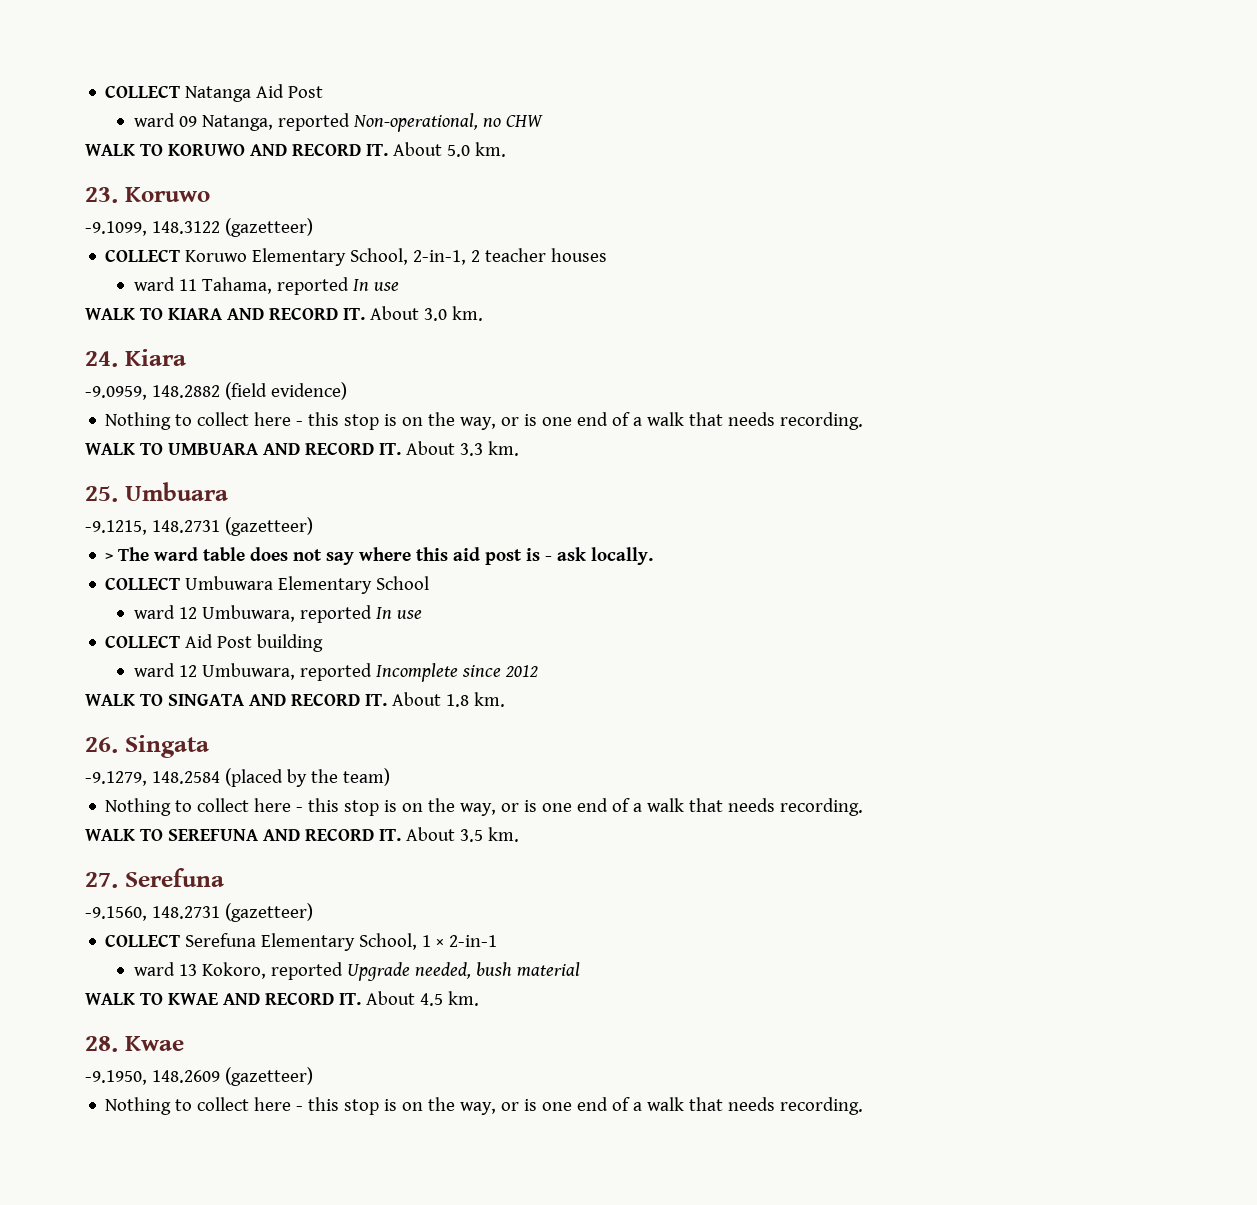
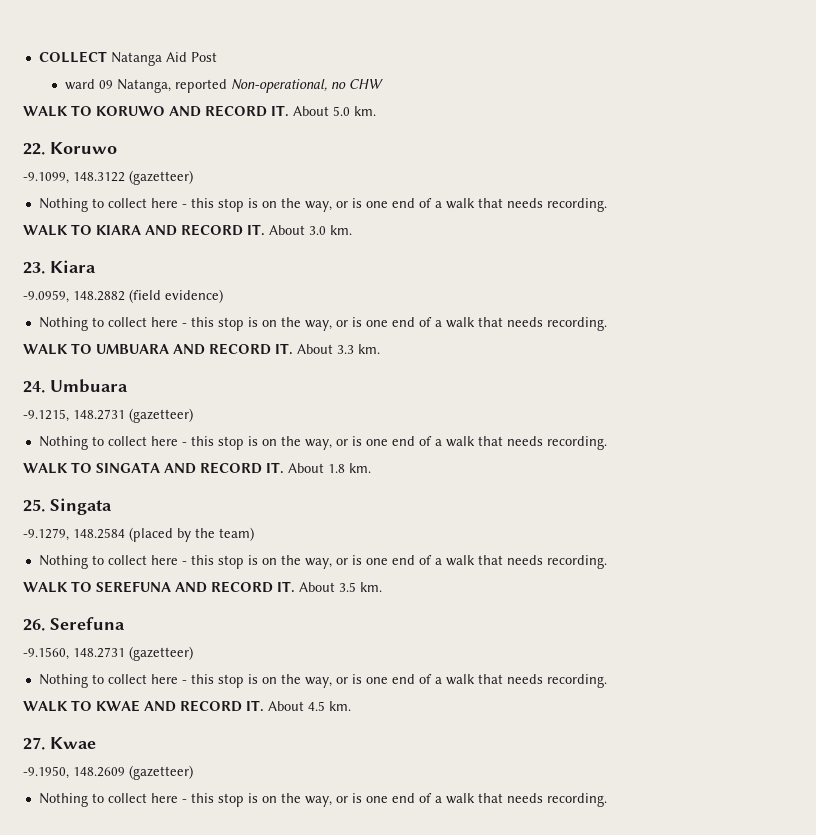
[85,187,118,203] 23. -> [23,143,45,155] 22.
[105,248,608,266] [134,277,399,295] COLLECT Koruwo Elementary School, 2-in-1, 2 teacher houses // ward 11 Tahama, reported In use -> [38,198,607,212] Nothing to collect here - this stop is on the way, or is one end of a walk that needs recording.
[85,351,118,367] 24. -> [23,262,45,274] 23.
[85,486,118,502] 25. -> [23,381,45,393] 24.
[105,547,654,565] [105,576,430,594] [134,605,422,623] [105,634,324,652] [134,663,538,682] > The ward table does not say where this aid post is - ask locally. // COLLECT Umbuwara Elementary School // ward 12 Umbuwara, reported In use // COLLECT Aid Post building // ward 12 Umbuwara, reported Incomplete since 2012 -> [38,436,607,450] Nothing to collect here - this stop is on the way, or is one end of a walk that needs recording.
[85,737,118,753] 26. -> [23,499,45,512] 25.
[85,872,118,888] 27. -> [23,619,45,631] 26.
[105,933,498,951] [134,962,580,981] COLLECT Serefuna Elementary School, 1 × 2-in-1 // ward 13 Kokoro, reported Upgrade needed, bush material -> [38,674,607,688] Nothing to collect here - this stop is on the way, or is one end of a walk that needs recording.
[85,1036,118,1052] 28. -> [23,737,45,750] 27.

